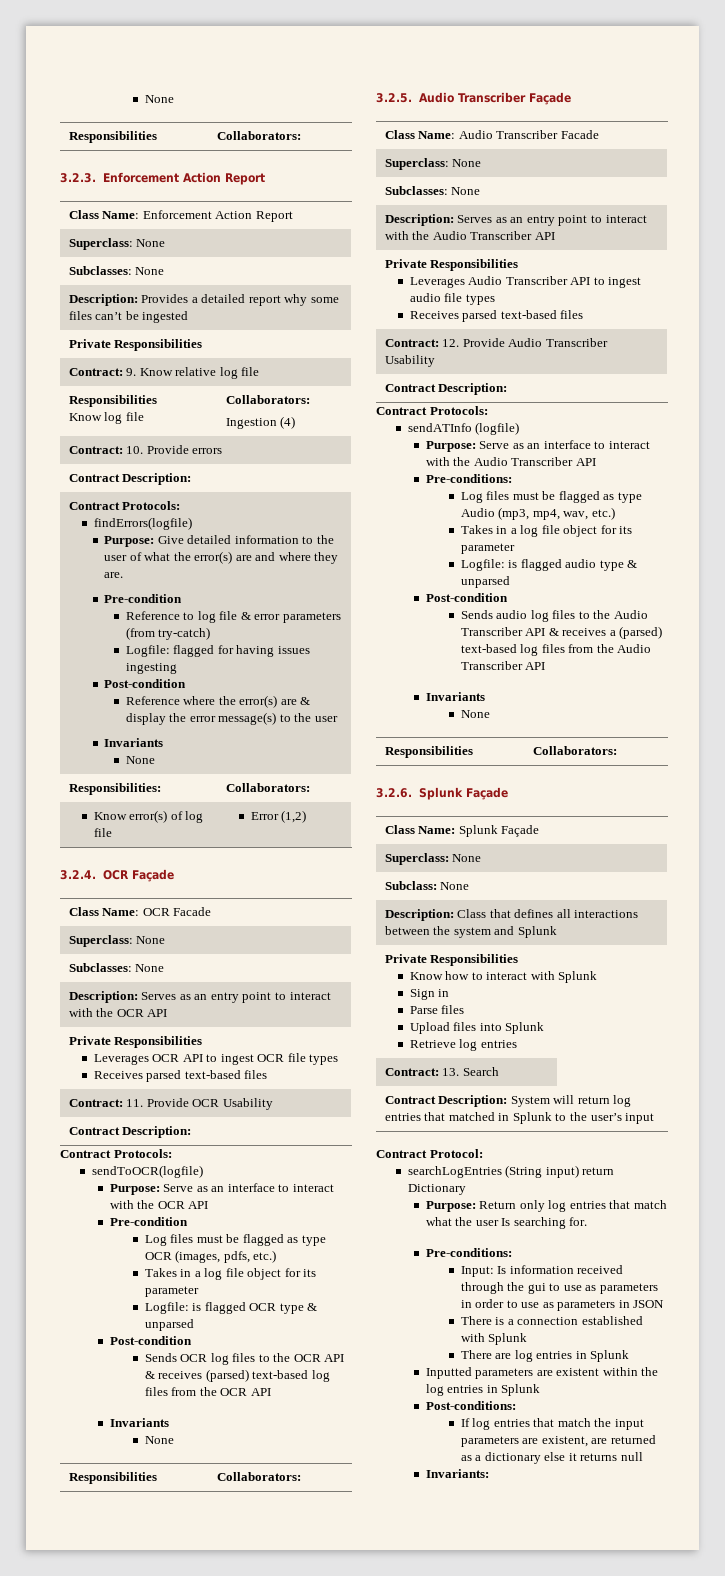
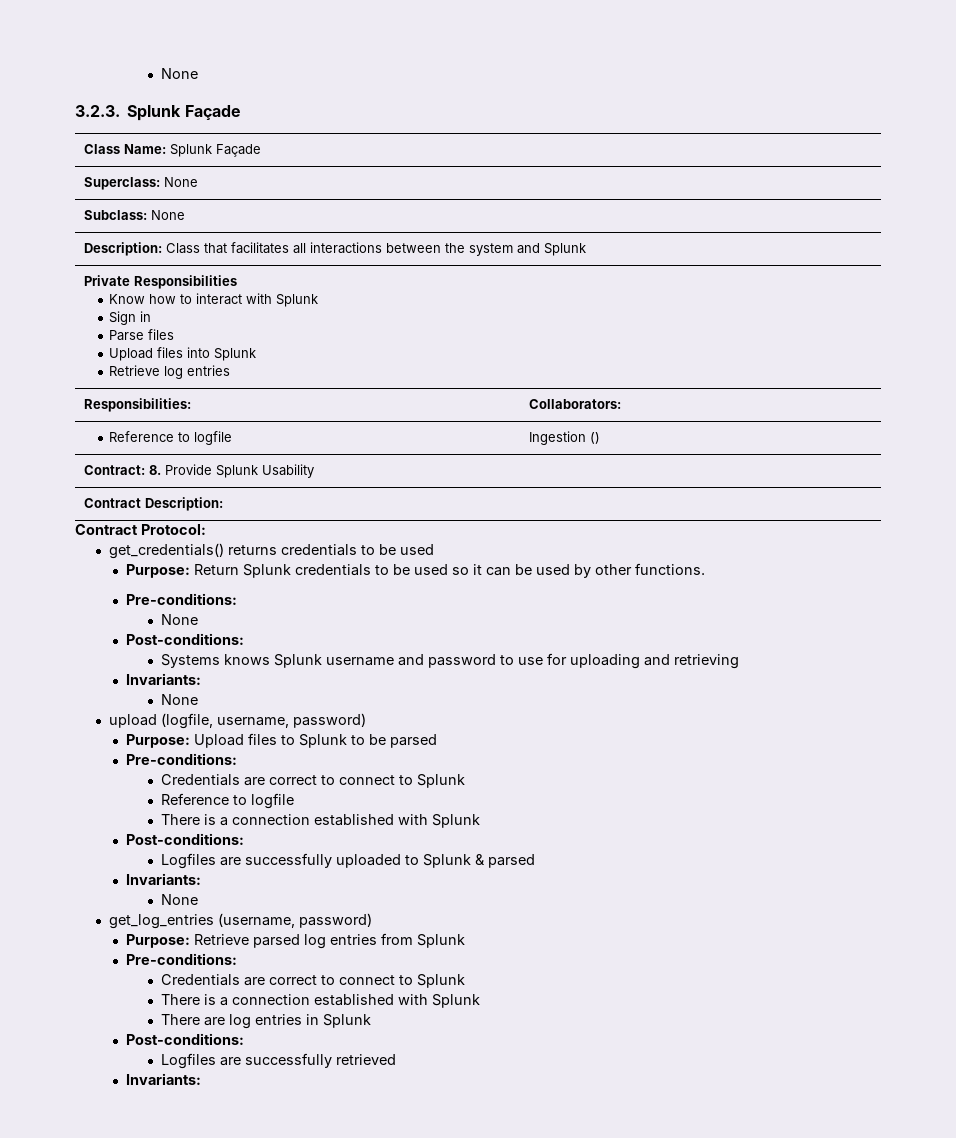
[144,95,174,103] [68,131,157,143] [216,131,301,140] [60,172,265,185] [68,210,293,222] [68,238,166,250] [68,266,165,275] [68,294,339,306] [68,311,189,323] [68,339,203,351] [68,367,260,379] [68,395,157,407] [68,412,144,424] [225,395,310,404] [225,416,296,429] [68,445,223,454] [68,473,192,485] [68,501,181,510] [93,517,192,530] [104,535,334,547] [104,551,339,564] [104,572,124,578] [104,594,183,603] [125,611,341,623] [125,627,211,640] [125,645,310,657] [125,663,177,674] [104,679,187,688] [125,695,311,708] [125,712,338,725] [104,738,164,747] [125,756,155,764] [68,783,161,795] [225,783,310,792] [93,810,204,823] [93,828,112,837] [250,810,307,823] [60,869,174,882] [68,907,212,916] [68,935,166,947] [68,963,165,972] [68,991,331,1003] [68,1008,168,1017] [68,1036,203,1048] [93,1053,339,1065] [93,1070,268,1082] [68,1098,273,1110] [68,1126,192,1138] [60,1149,172,1158] [91,1165,203,1178] [109,1183,334,1195] [109,1200,209,1209] [109,1217,188,1226] [144,1234,326,1246] [144,1250,277,1263] [144,1268,317,1280] [144,1286,199,1297] [144,1302,318,1314] [144,1319,194,1331] [109,1336,192,1345] [144,1353,345,1365] [144,1369,330,1382] [144,1387,271,1396] [109,1418,169,1427] [144,1436,174,1444] [68,1472,157,1484] [216,1472,301,1481] [376,92,572,105] [384,130,599,139] [384,158,482,170] [384,186,481,195] [384,214,647,226] [384,231,555,240] [384,259,519,271] [409,276,642,288] [409,293,495,305] [409,310,584,322] [384,338,608,347] [384,355,435,367] [384,383,508,395] [376,406,488,415] [407,422,520,435] [425,440,650,452] [425,457,596,466] [425,474,512,483] [460,491,642,503] [460,507,615,520] [460,525,633,537] [460,543,515,554] [460,559,638,571] [460,576,510,588] [425,593,508,602] [460,610,648,622] [460,626,663,639] [460,644,652,656] [460,661,546,670] [425,692,485,701] [460,710,490,718] [384,746,473,758] [532,746,617,755] [376,788,412,798] None // Responsibilities | Collaborators: // 3.2.3. Enforcement Action Report // Class Name: Enforcement Action Report // Superclass: None // Subclasses: None // Description: Provides a detailed report why some files can’t be ingested // Private Responsibilities // Contract: 9. Know relative log file // Responsibilities // Know log file | Collaborators: // Ingestion (4) // Contract: 10. Provide errors // Contract Description: // Contract Protocols: // findErrors(logfile) // Purpose: Give detailed information to the user of what the error(s) are and where they are. // Pre-condition // Reference to log file & error parameters (from try-catch) // Logfile: flagged for having issues ingesting // Post-condition // Reference where the error(s) are & display the error message(s) to the user // Invariants // None // Responsibilities: | Collaborators: // Know error(s) of log file | Error (1,2) // 3.2.4. OCR Façade // Class Name: OCR Facade // Superclass: None // Subclasses: None // Description: Serves as an entry point to interact with the OCR API // Private Responsibilities // Leverages OCR API to ingest OCR file types // Receives parsed text-based files // Contract: 11. Provide OCR Usability // Contract Description: // Contract Protocols: // sendToOCR(logfile) // Purpose: Serve as an interface to interact with the OCR API // Pre-condition // Log files must be flagged as type OCR (images, pdfs, etc.) // Takes in a log file object for its parameter // Logfile: is flagged OCR type & unparsed // Post-condition // Sends OCR log files to the OCR API & receives (parsed) text-based log files from the OCR API // Invariants // None // Responsibilities | Collaborators: // 3.2.5. Audio Transcriber Façade // Class Name: Audio Transcriber Facade // Superclass: None // Subclasses: None // Description: Serves as an entry point to interact with the Audio Transcriber API // Private Responsibilities // Leverages Audio Transcriber API to ingest audio file types // Receives parsed text-based files // Contract: 12. Provide Audio Transcriber Usability // Contract Description: // Contract Protocols: // sendATInfo (logfile) // Purpose: Serve as an interface to interact with the Audio Transcriber API // Pre-conditions: // Log files must be flagged as type Audio (mp3, mp4, wav, etc.) // Takes in a log file object for its parameter // Logfile: is flagged audio type & unparsed // Post-condition // Sends audio log files to the Audio Transcriber API & receives a (parsed) text-based log files from the Audio Transcriber API // Invariants // None // Responsibilities | Collaborators: // 3.2.6. -> [161,68,199,79] [75,105,120,117] None // 3.2.3.
[514,909,554,918] defines -> [231,242,290,254] facilitates
[384,1067,499,1076] [384,1095,632,1107] [384,1112,655,1124] [376,1149,483,1158] [407,1165,615,1178] [407,1184,466,1195] [425,1200,667,1212] [425,1217,588,1229] [425,1248,512,1257] [460,1265,624,1277] [460,1282,658,1294] [460,1299,665,1311] Contract: 13. Search // Contract Description: System will return log entries that matched in Splunk to the user’s input // Contract Protocol: // searchLogEntries (String input) return Dictionary // Purpose: Return only log entries that match what the user Is searching for. // Pre-conditions: // Input: Is information received through the gui to use as parameters in order to use as parameters in JSON -> [84,398,192,412] [529,399,622,409] [109,431,233,445] [529,431,601,445] [84,464,315,478] [84,497,224,511] [75,524,206,535] [108,543,434,559] [126,563,706,578] [126,593,238,605] [161,614,199,625] [126,633,245,645] [161,653,740,669] [126,673,202,685] [161,694,199,705] [108,713,366,729] [126,733,438,748] [126,753,238,765] [161,774,466,788] [161,793,295,809] [161,814,481,828] [126,833,245,845] [161,853,536,869] [126,873,202,885] [161,894,199,905] [108,913,372,929] [126,933,466,949] [126,953,238,965] [161,974,466,988] Responsibilities: | Collaborators: // Reference to logfile | Ingestion () // Contract: 8. Provide Splunk Usability // Contract Description: // Contract Protocol: // get_credentials() returns credentials to be used // Purpose: Return Splunk credentials to be used so it can be used by other functions. // Pre-conditions: // None // Post-conditions: // Systems knows Splunk username and password to use for uploading and retrieving // Invariants: // None // upload (logfile, username, password) // Purpose: Upload files to Splunk to be parsed // Pre-conditions: // Credentials are correct to connect to Splunk // Reference to logfile // There is a connection established with Splunk // Post-conditions: // Logfiles are successfully uploaded to Splunk & parsed // Invariants: // None // get_log_entries (username, password) // Purpose: Retrieve parsed log entries from Splunk // Pre-conditions: // Credentials are correct to connect to Splunk
[425,1367,659,1379] [425,1384,541,1396] [425,1401,516,1410] [460,1418,644,1430] [460,1435,656,1447] [460,1452,643,1464] Inputted parameters are existent within the log entries in Splunk // Post-conditions: // If log entries that match the input parameters are existent, are returned as a dictionary else it returns null -> [126,1033,245,1045] [161,1053,397,1069] Post-conditions: // Logfiles are successfully retrieved

